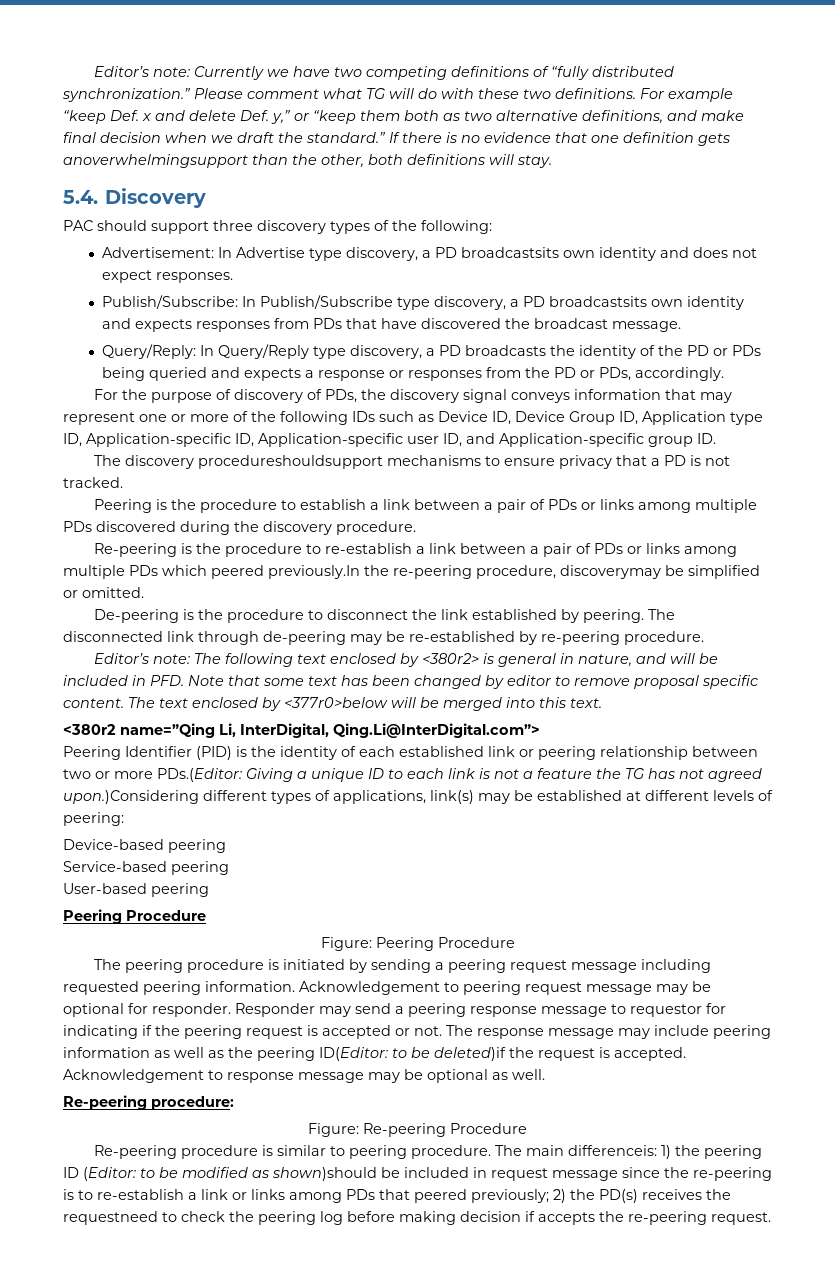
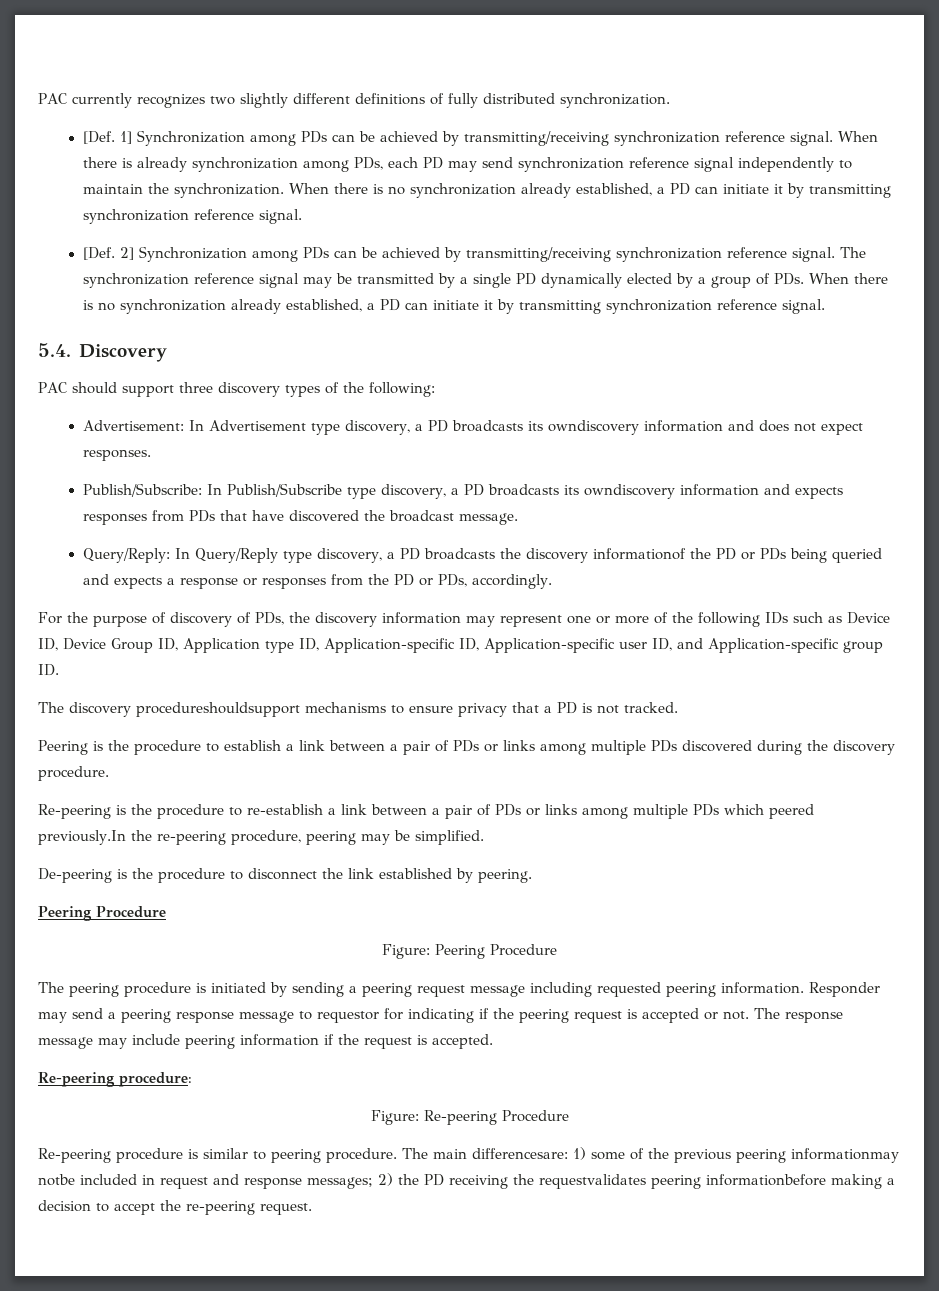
[94,66,675,80] [62,88,733,102] [63,110,744,124] [63,132,730,146] [63,154,552,168] Editor’s note: Currently we have two competing definitions of “fully distributed synchronization.” Please comment what TG will do with these two definitions. For example “keep Def. x and delete Def. y,” or “keep them both as two alternative definitions, and make final decision when we draft the standard.” If there is no evidence that one definition gets anoverwhelmingsupport than the other, both definitions will stay. -> [38,93,670,108] [82,130,878,146] [82,157,852,172] [82,183,891,198] [82,209,302,224] [82,246,866,262] [82,273,888,288] [82,299,825,314] PAC currently recognizes two slightly different definitions of fully distributed synchronization. // [Def. 1] Synchronization among PDs can be achieved by transmitting/receiving synchronization reference signal. When there is already synchronization among PDs, each PD may send synchronization reference signal independently to maintain the synchronization. When there is no synchronization already established, a PD can initiate it by transmitting synchronization reference signal. // [Def. 2] Synchronization among PDs can be achieved by transmitting/receiving synchronization reference signal. The synchronization reference signal may be transmitted by a single PD dynamically elected by a group of PDs. When there is no synchronization already established, a PD can initiate it by transmitting synchronization reference signal.
[236,247,657,261] Advertise type discovery, a PD broadcastsits own identity -> [208,420,723,435] Advertisement type discovery, a PD broadcasts its owndiscovery information
[549,296,745,310] broadcastsits own identity -> [487,484,759,499] broadcasts its owndiscovery information
[579,345,656,359] identity of -> [525,548,686,563] discovery informationof
[463,389,697,403] signal conveys information that -> [382,612,461,624] information
[560,565,760,579] [63,587,144,598] discoverymay be simplified or omitted. -> [305,830,484,845] peering may be simplified.
[648,609,676,620] [63,631,704,645] [94,653,719,667] [63,675,759,689] [63,697,602,711] [63,723,540,738] [63,746,758,760] [63,768,762,782] [63,790,773,804] [63,812,124,826] [63,839,226,853] [63,861,229,875] [63,883,209,897] The disconnected link through de-peering may be re-established by re-peering procedure. // Editor’s note: The following text enclosed by <380r2> is general in nature, and will be included in PFD. Note that some text has been changed by editor to remove proposal specific content. The text enclosed by <377r0>below will be merged into this text. // <380r2 name=”Qing Li, InterDigital, Qing.Li@InterDigital.com”> // Peering Identifier (PID) is the identity of each established link or peering relationship between two or more PDs.(Editor: Giving a unique ID to each link is not a feature the TG has not agreed upon.)Considering different types of applications, link(s) may be established at different levels of peering: // Device-based peering // Service-based peering // User-based peering -> (532, 876) none
[299,981,711,995] [63,1003,231,1017] Acknowledgement to peering request message may be optional for responder. -> (804, 988) none
[154,1047,686,1061] [63,1069,545,1083] as well as the peering ID(Editor: to be deleted)if the request is accepted. Acknowledgement to response message may be optional as well. -> [324,1034,493,1049] if the request is accepted.
[568,1145,763,1159] [63,1167,772,1181] [63,1189,731,1203] [63,1211,595,1225] differenceis: 1) the peering ID (Editor: to be modified as shown)should be included in request message since the re-peering is to re-establish a link or links among PDs that peered previously; 2) the PD(s) receives the requestneed to check the peering log before making decision if accepts -> [472,1147,899,1163] [38,1173,895,1189] [38,1200,155,1215] differencesare: 1) some of the previous peering informationmay notbe included in request and response messages; 2) the PD receiving the requestvalidates peering informationbefore making a decision to accept

